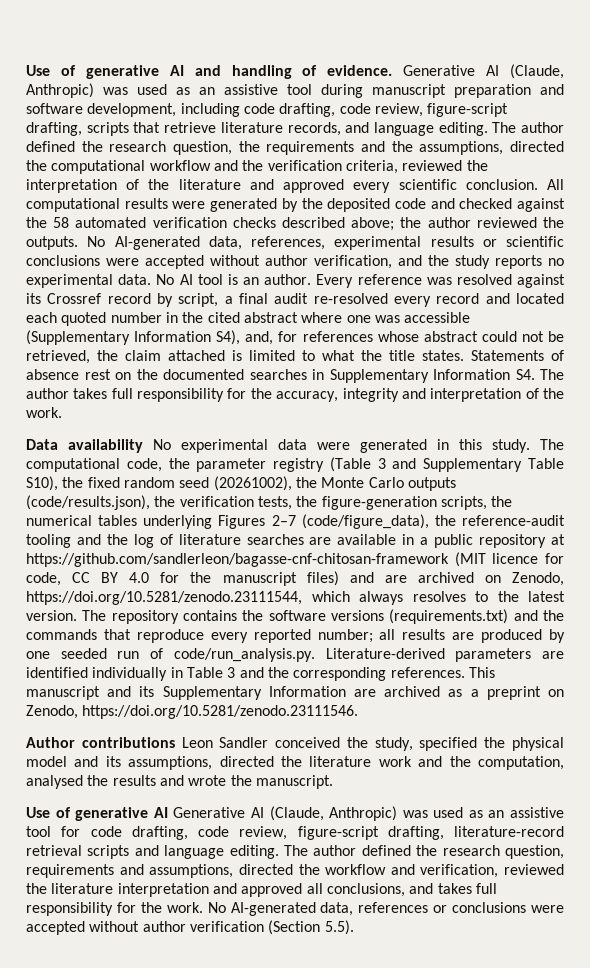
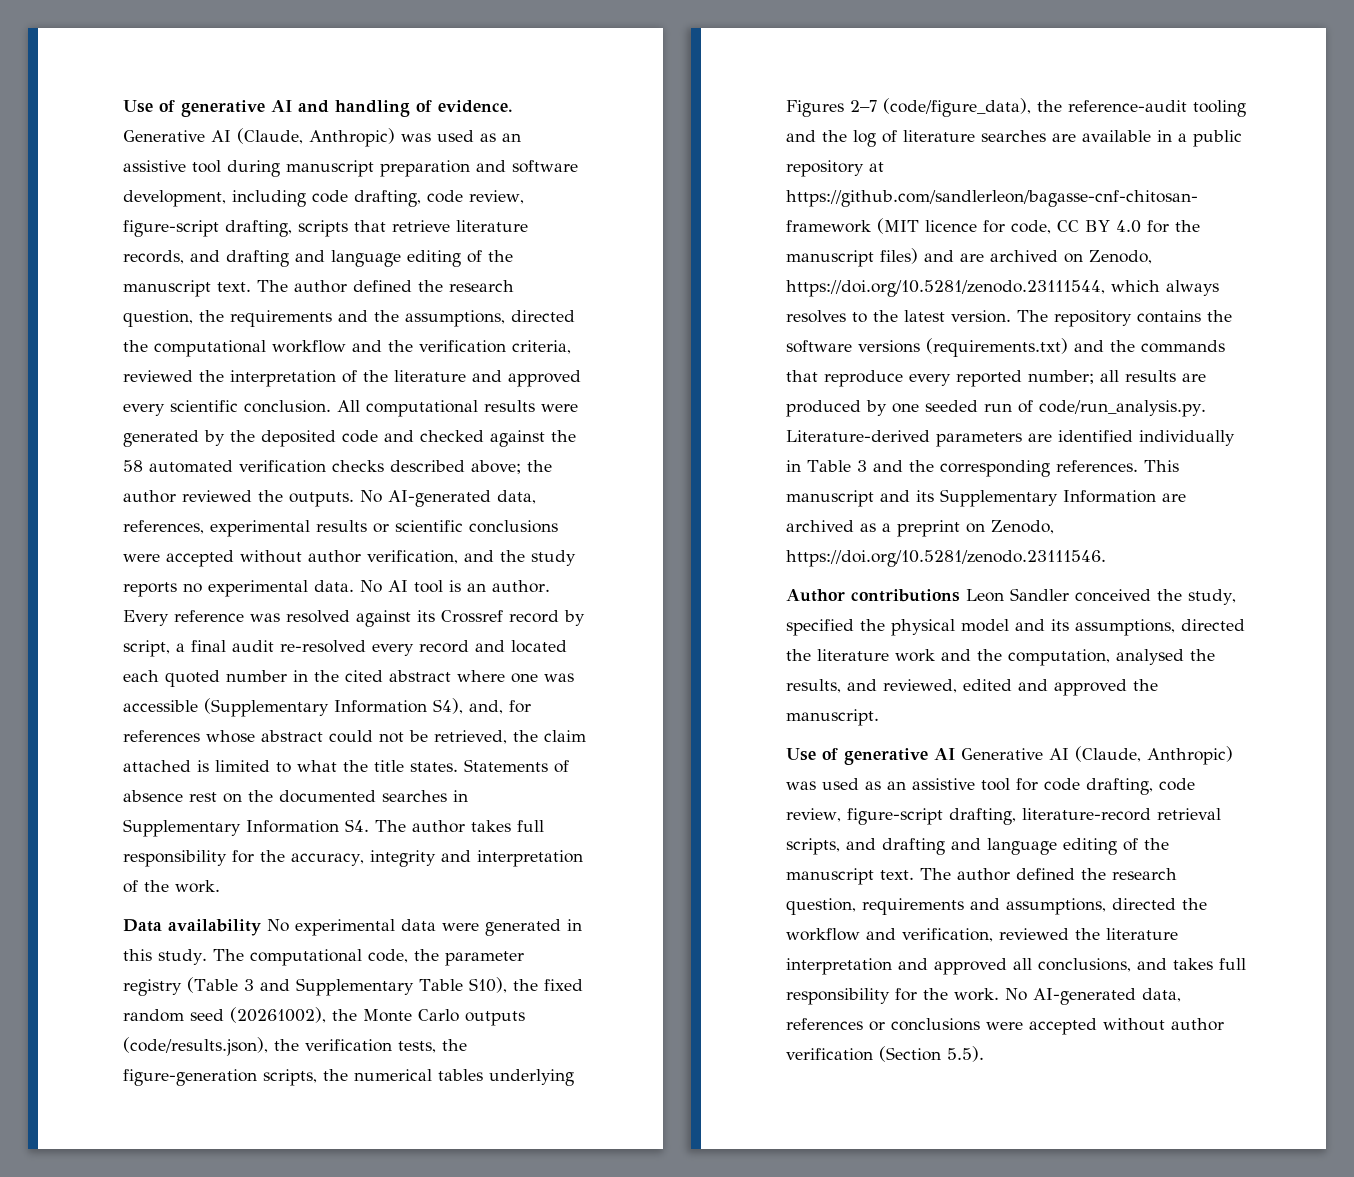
[373,122,488,136] language editing. -> [226,250,513,267] [123,280,251,297] drafting and language editing of the manuscript text.
[112,775,227,786] results and wrote -> [786,679,1127,696] results, and reviewed, edited and approved
[87,845,279,859] scripts and language editing. -> [786,838,1169,855] [786,868,914,885] scripts, and drafting and language editing of the manuscript text.

